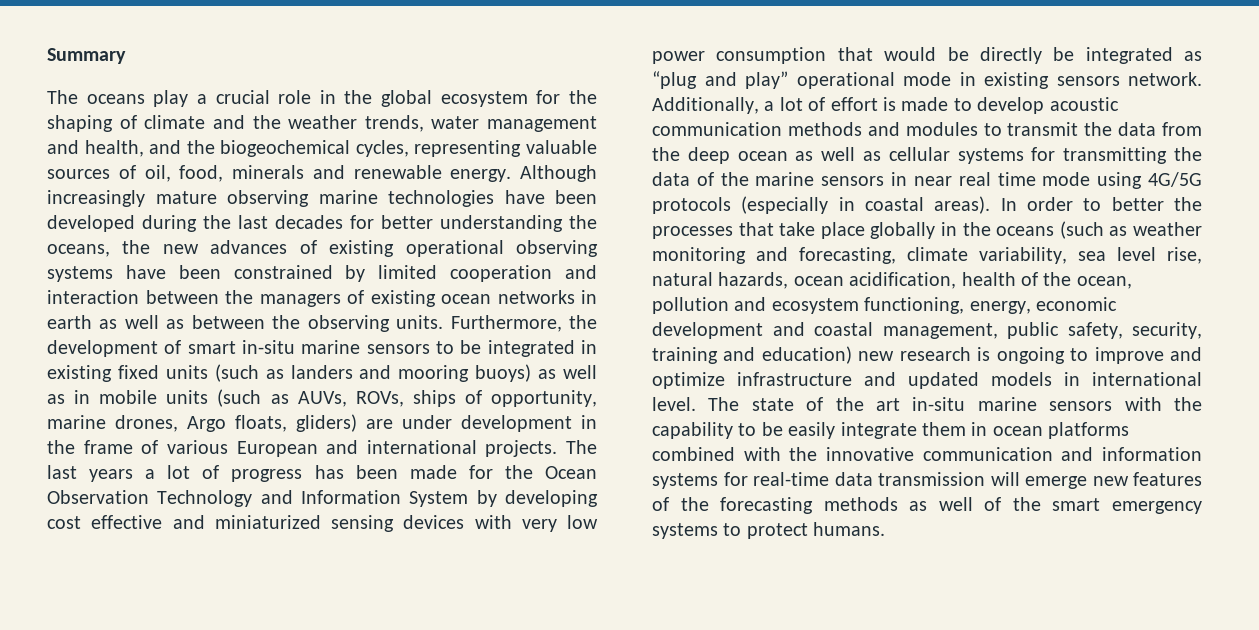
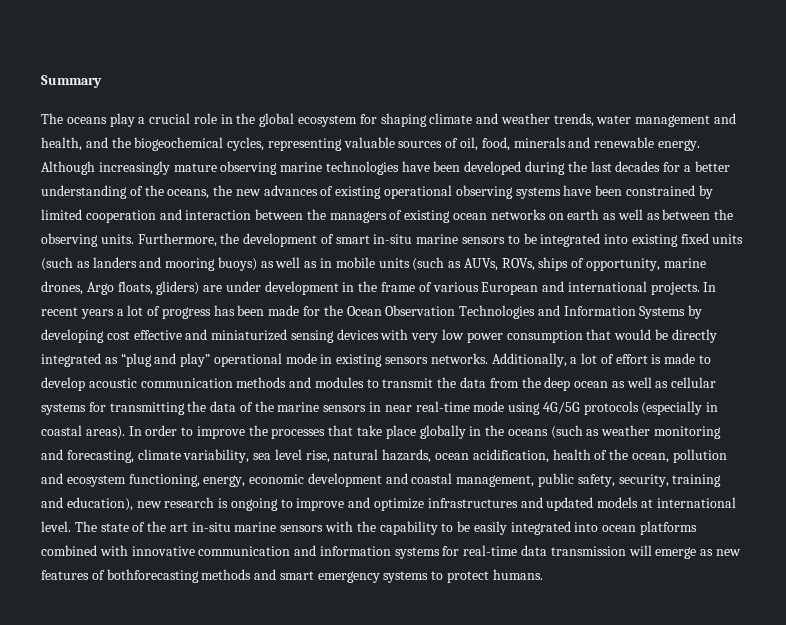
[568,90,597,104] [47,115,137,132] the shaping of -> [380,113,427,127] shaping
[252,115,281,129] the -> (499, 118) none
(374, 222) none -> [683,165,691,172] a
(563, 223) none -> [129,186,143,196] of
[581,290,597,304] in -> [548,213,564,220] on
[581,340,597,354] in -> [604,234,629,244] into
[566,440,597,454] [47,465,77,479] The last -> [703,282,717,292] [41,307,78,316] In recent
[157,490,253,507] Technology -> [459,305,536,319] Technologies
[409,491,469,507] System -> [639,306,686,319] Systems
[1053,47,1075,61] be -> (717, 336) none
[1128,72,1202,86] network. -> [430,353,488,364] networks.
[958,172,1036,186] real time -> [415,401,470,412] real-time
[1111,197,1164,211] better -> [196,426,245,439] improve
[761,346,852,364] education) -> [66,497,133,511] education),
[737,372,852,386] infrastructure -> [427,498,518,508] infrastructures
[1064,372,1080,386] in -> [640,499,653,508] at
[840,422,988,439] integrate them in -> [510,521,599,535] integrated into
[789,447,818,461] the -> (128, 550) none
(1087, 482) none -> [700,549,714,556] as
[680,497,1041,514] the forecasting methods as well of the -> [106,569,277,583] bothforecasting methods and

